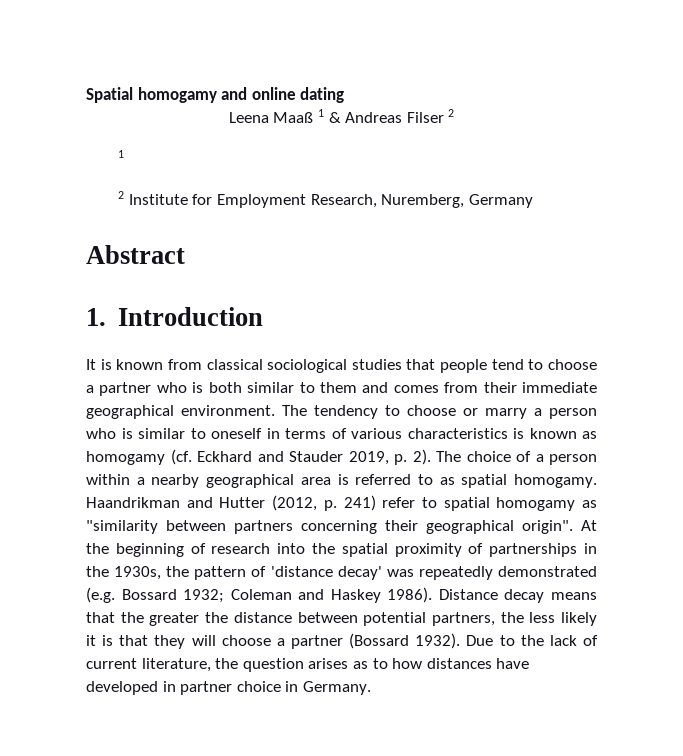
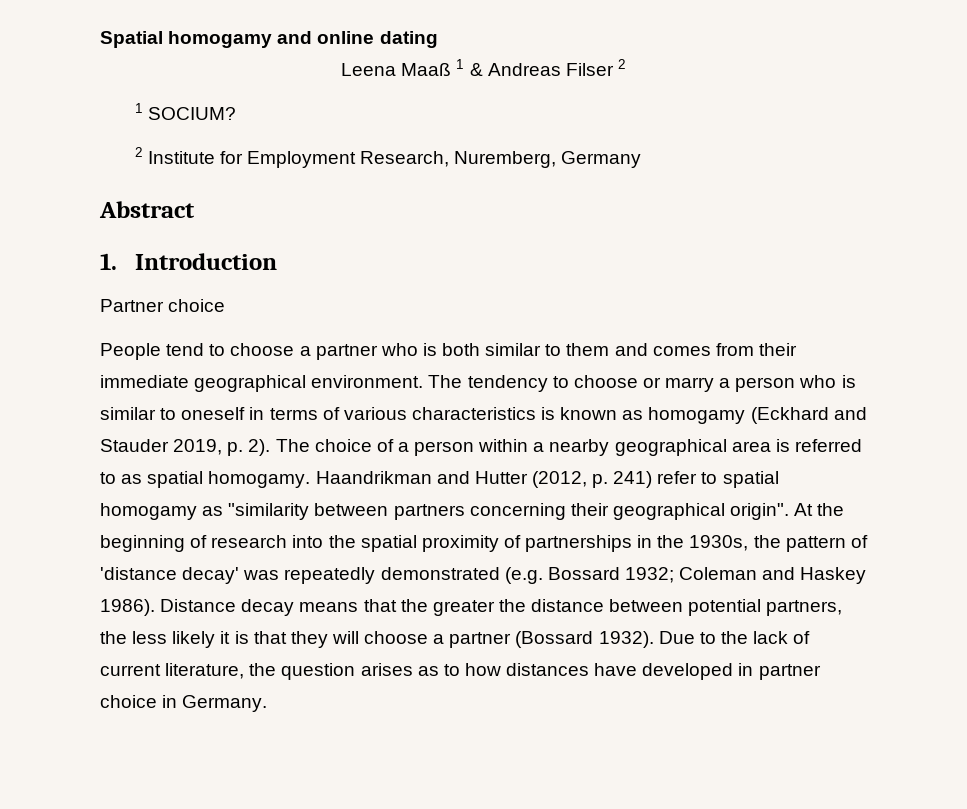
(125, 154) none -> [147,107,236,120] SOCIUM?
[86,359,488,373] It is known from classical sociological studies that people -> [100,299,226,312] [100,343,161,360] Partner choice // People
[170,449,252,465] (cf. Eckhard -> [750,407,829,424] (Eckhard

